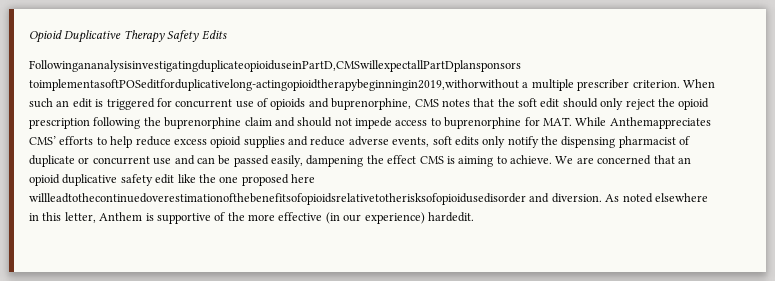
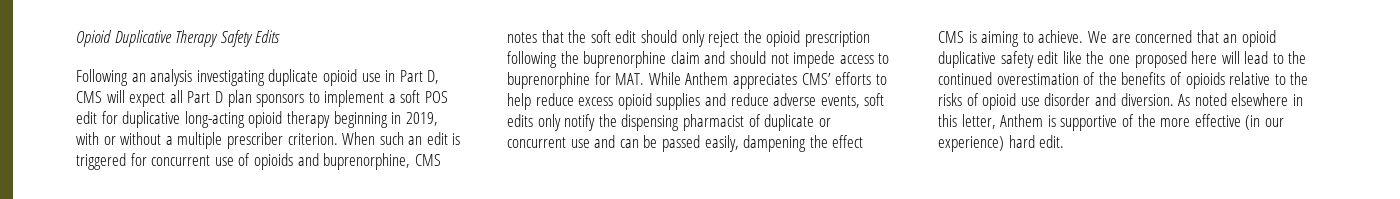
[29,60,521,72] [29,79,519,91] FollowingananalysisinvestigatingduplicateopioiduseinPartD,CMSwillexpectallPartDplansponsors toimplementasoftPOSeditforduplicativelong-actingopioidtherapybeginningin2019,withorwithout -> [76,69,440,86] [76,90,449,107] [76,111,438,128] [76,132,162,145] Following an analysis investigating duplicate opioid use in Part D, CMS will expect all Part D plan sponsors to implement a soft POS edit for duplicative long-acting opioid therapy beginning in 2019, with or without
[609,117,711,129] Anthemappreciates -> [685,72,797,89] Anthem appreciates
[29,193,526,205] willleadtothecontinuedoverestimationofthebenefitsofopioidsrelativetotherisksofopioidusedisorder -> [1221,51,1307,64] [938,72,1309,89] [938,93,1091,110] will lead to the continued overestimation of the benefits of opioids relative to the risks of opioid use disorder
[427,212,474,222] hardedit. -> [1008,135,1065,148] hard edit.

